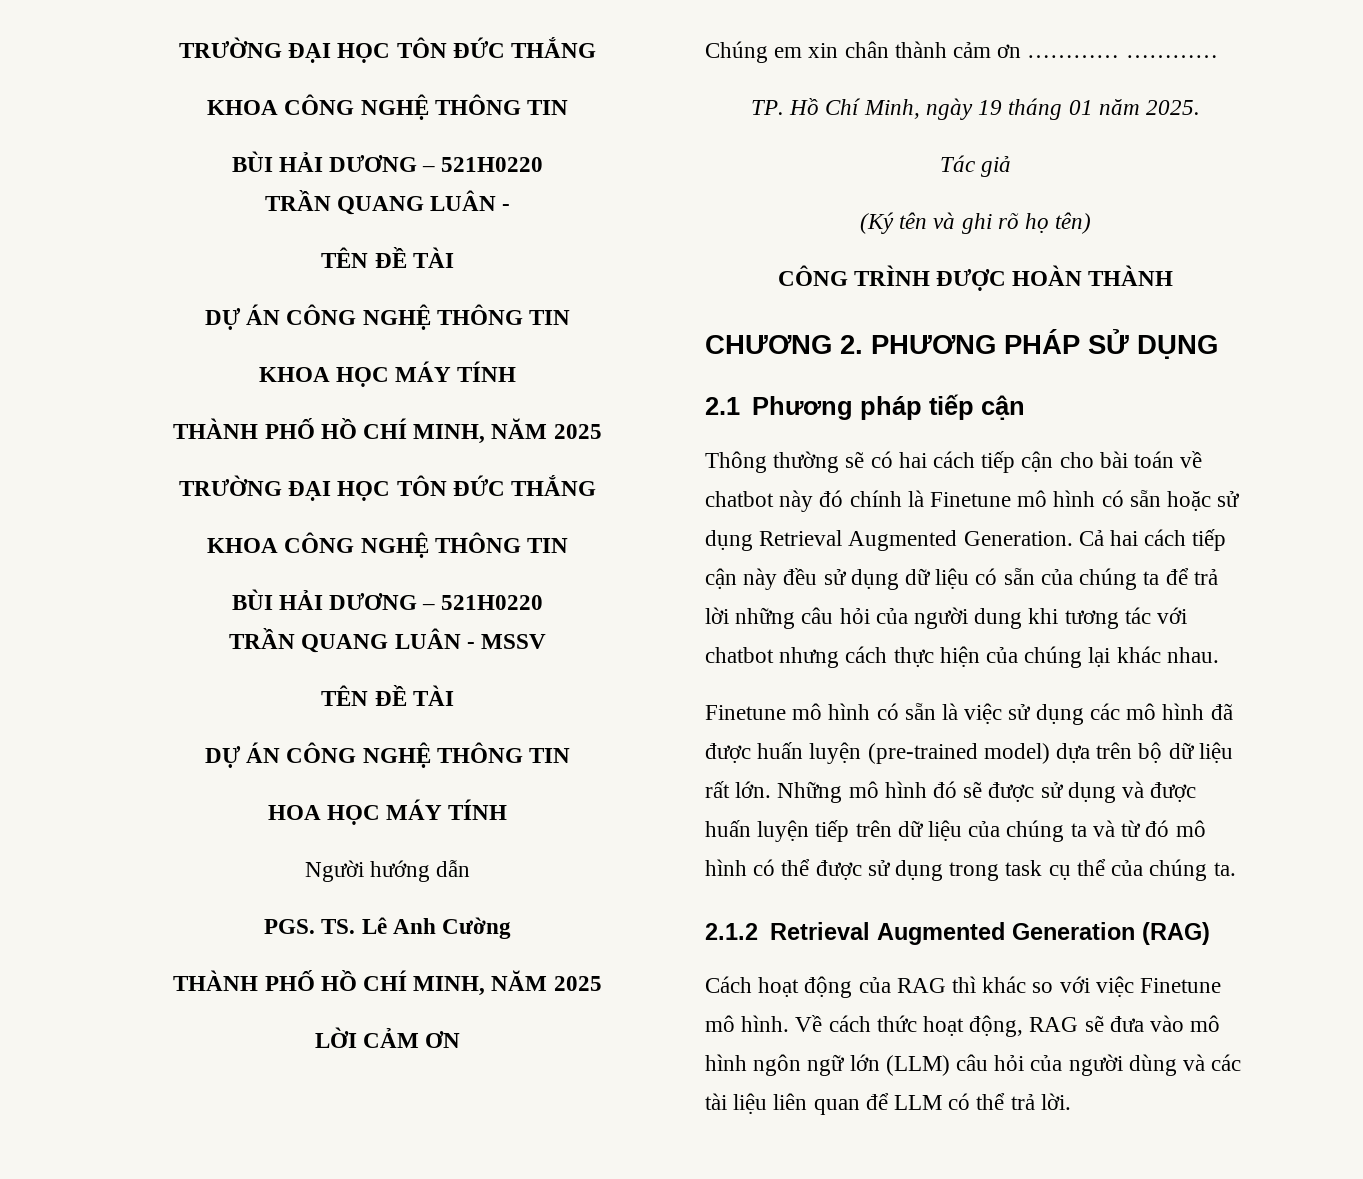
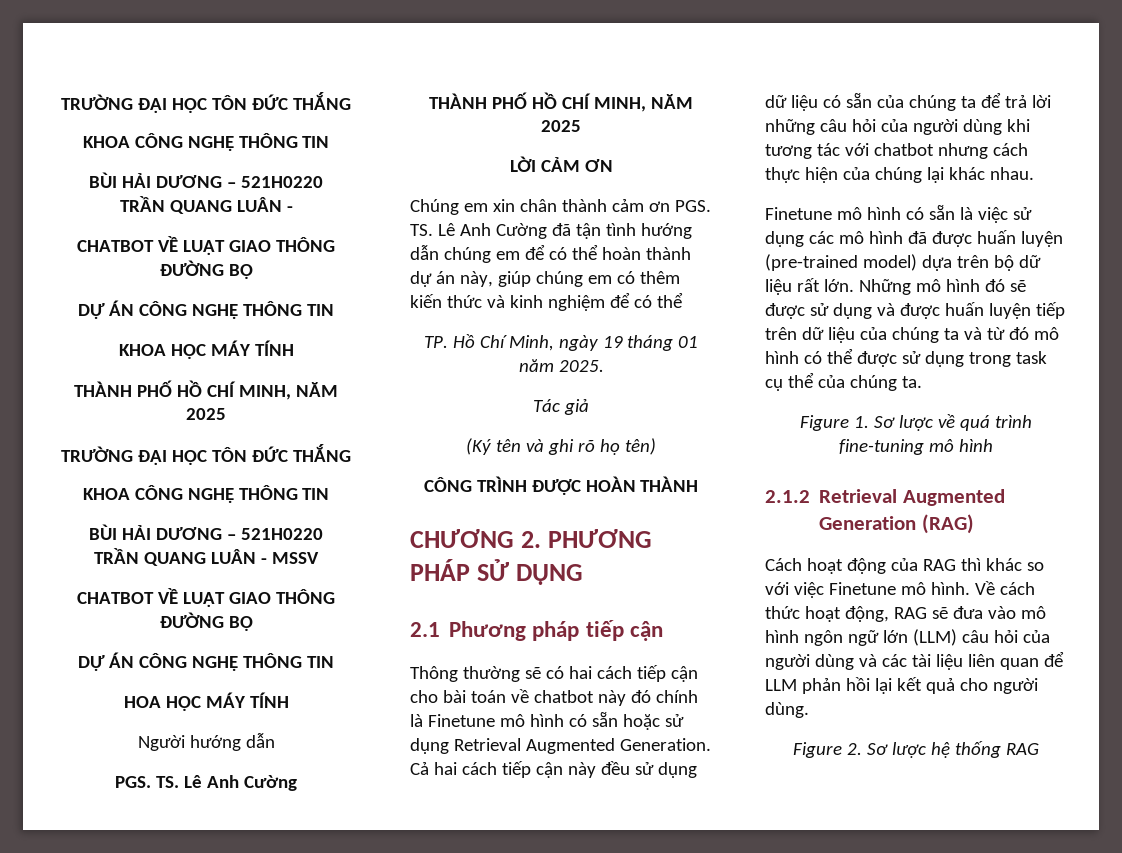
[321,247,454,268] TÊN ĐỀ TÀI -> [77,236,335,255] [159,260,253,279] CHATBOT VỀ LUẬT GIAO THÔNG ĐƯỜNG BỘ
[321,685,454,706] TÊN ĐỀ TÀI -> [77,588,335,607] [159,612,253,631] CHATBOT VỀ LUẬT GIAO THÔNG ĐƯỜNG BỘ
[1027,55,1218,58] ………… ………… -> [674,200,711,212] [410,223,692,239] [410,244,691,263] [410,271,680,287] [410,292,683,311] PGS. TS. Lê Anh Cường đã tận tình hướng dẫn chúng em để có thể hoàn thành dự án này, giúp chúng em có thêm kiến thức và kinh nghiệm để có thể
[974,608,1023,629] dung -> [962,119,1002,135] dùng
(1236, 869) none -> [800,414,1032,431] [839,439,993,455] // Figure 1. Sơ lược về quá trình fine-tuning mô hình
[948,1093,1071,1110] có thể trả lời. -> [801,677,1038,694] [765,702,809,718] [793,741,1039,758] phản hồi lại kết quả cho người dùng. // Figure 2. Sơ lược hệ thống RAG

